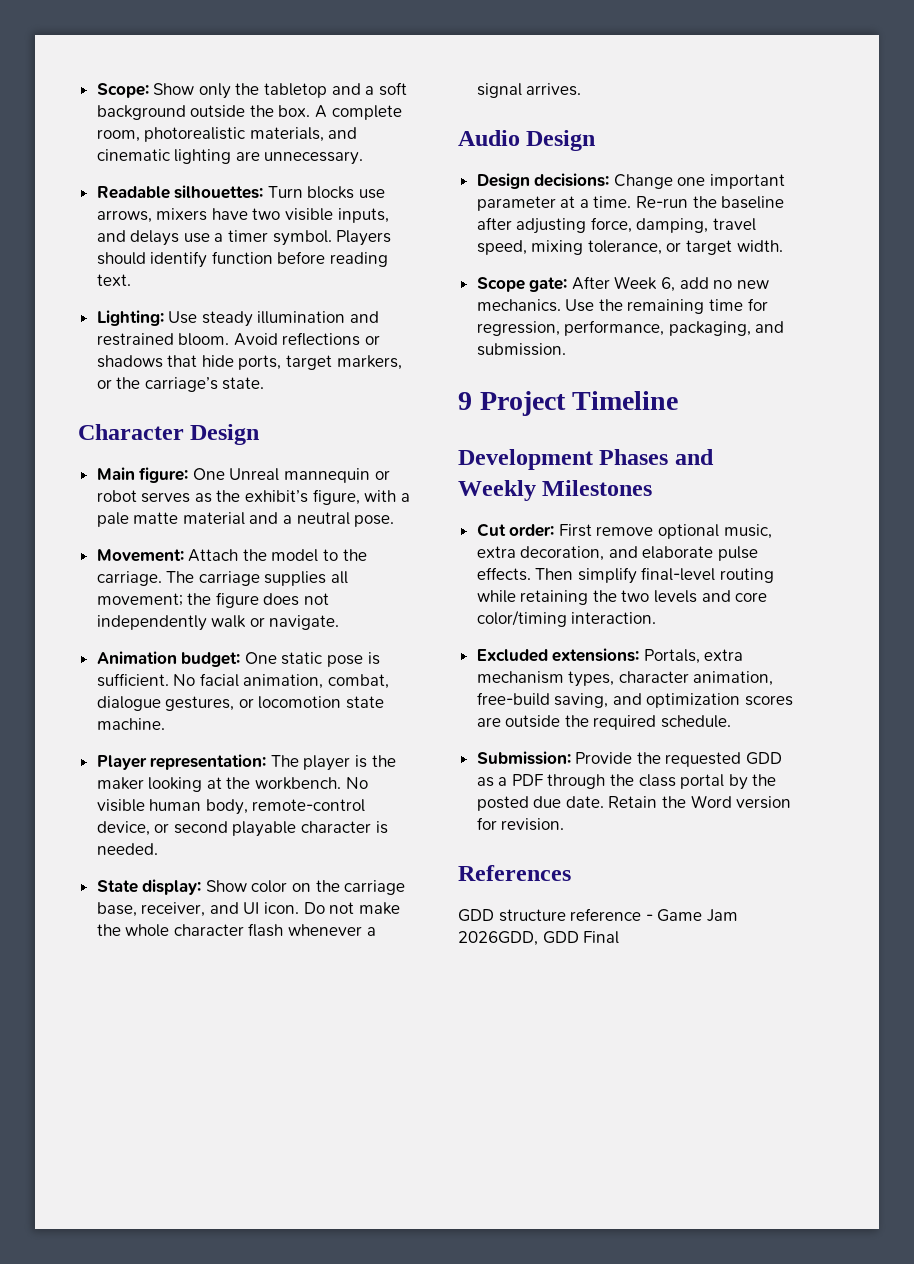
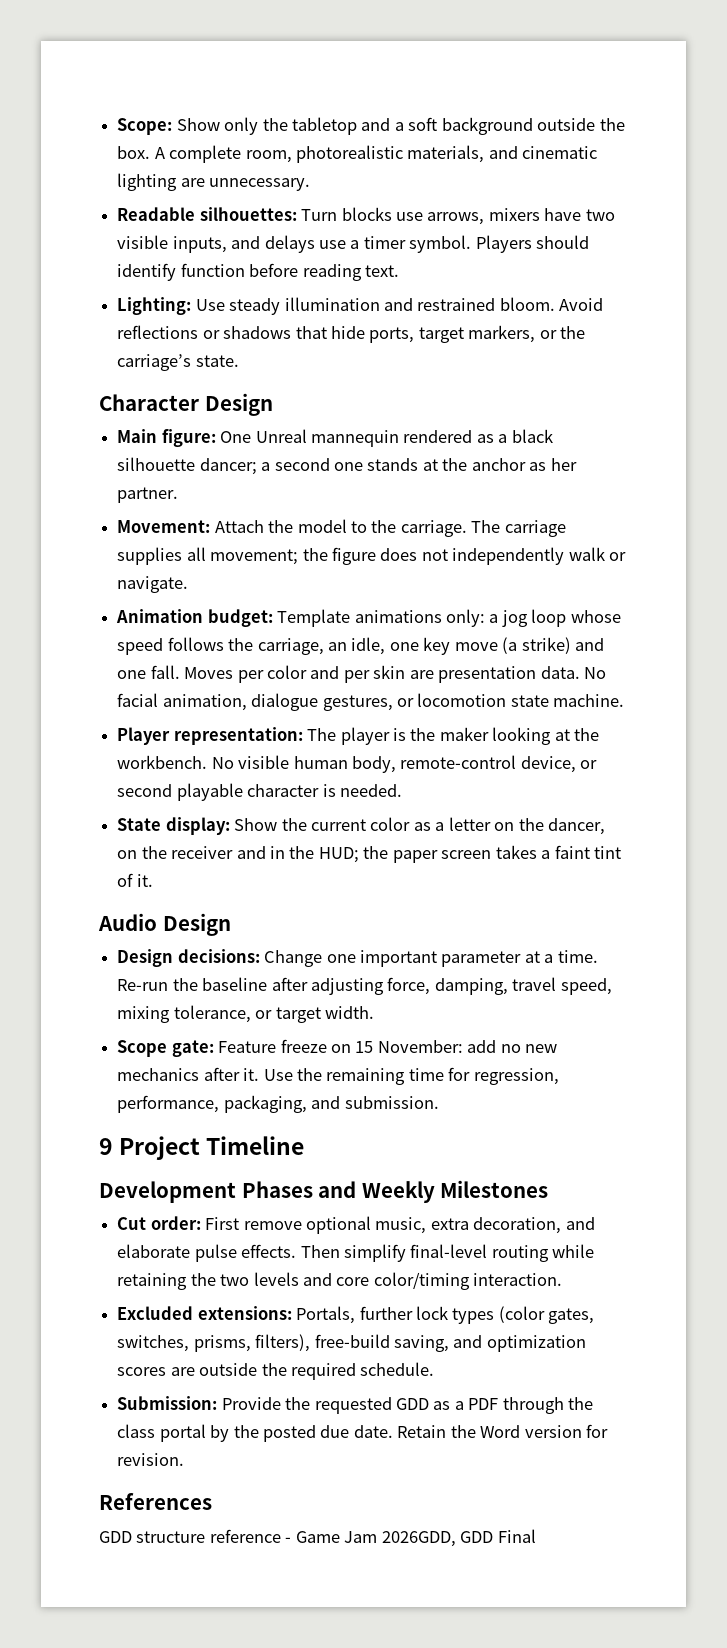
[374,470,390,480] [96,489,410,505] [96,512,395,527] or robot serves as the exhibit’s figure, with a pale matte material and a neutral pose. -> [403,429,553,443] [117,457,577,475] [117,487,179,503] rendered as a black silhouette dancer; a second one stands at the anchor as her partner.
[244,652,380,667] [96,673,169,687] One static pose is sufficient. -> [277,609,621,627] [117,637,605,655] [117,665,580,683] Template animations only: a jog loop whose speed follows the carriage, an idle, one key move (a strike) and one fall. Moves per color and per skin are presentation data.
[328,674,390,689] combat, -> (247, 702) none
[251,880,406,895] [96,902,400,917] [96,923,376,937] [476,83,582,98] color on the carriage base, receiver, and UI icon. Do not make the whole character flash whenever a signal arrives. -> [281,817,606,835] [117,845,622,863] [117,873,153,887] the current color as a letter on the dancer, on the receiver and in the HUD; the paper screen takes a faint tint of it.
[571,276,769,292] [476,299,561,312] After Week 6, add no new mechanics. -> [218,1039,558,1053] [117,1067,260,1081] Feature freeze on 15 November: add no new mechanics after it.
[704,649,744,661] [476,671,774,687] extra mechanism types, character animation, -> [359,1306,595,1324] [117,1334,311,1352] further lock types (color gates, switches, prisms, filters),

